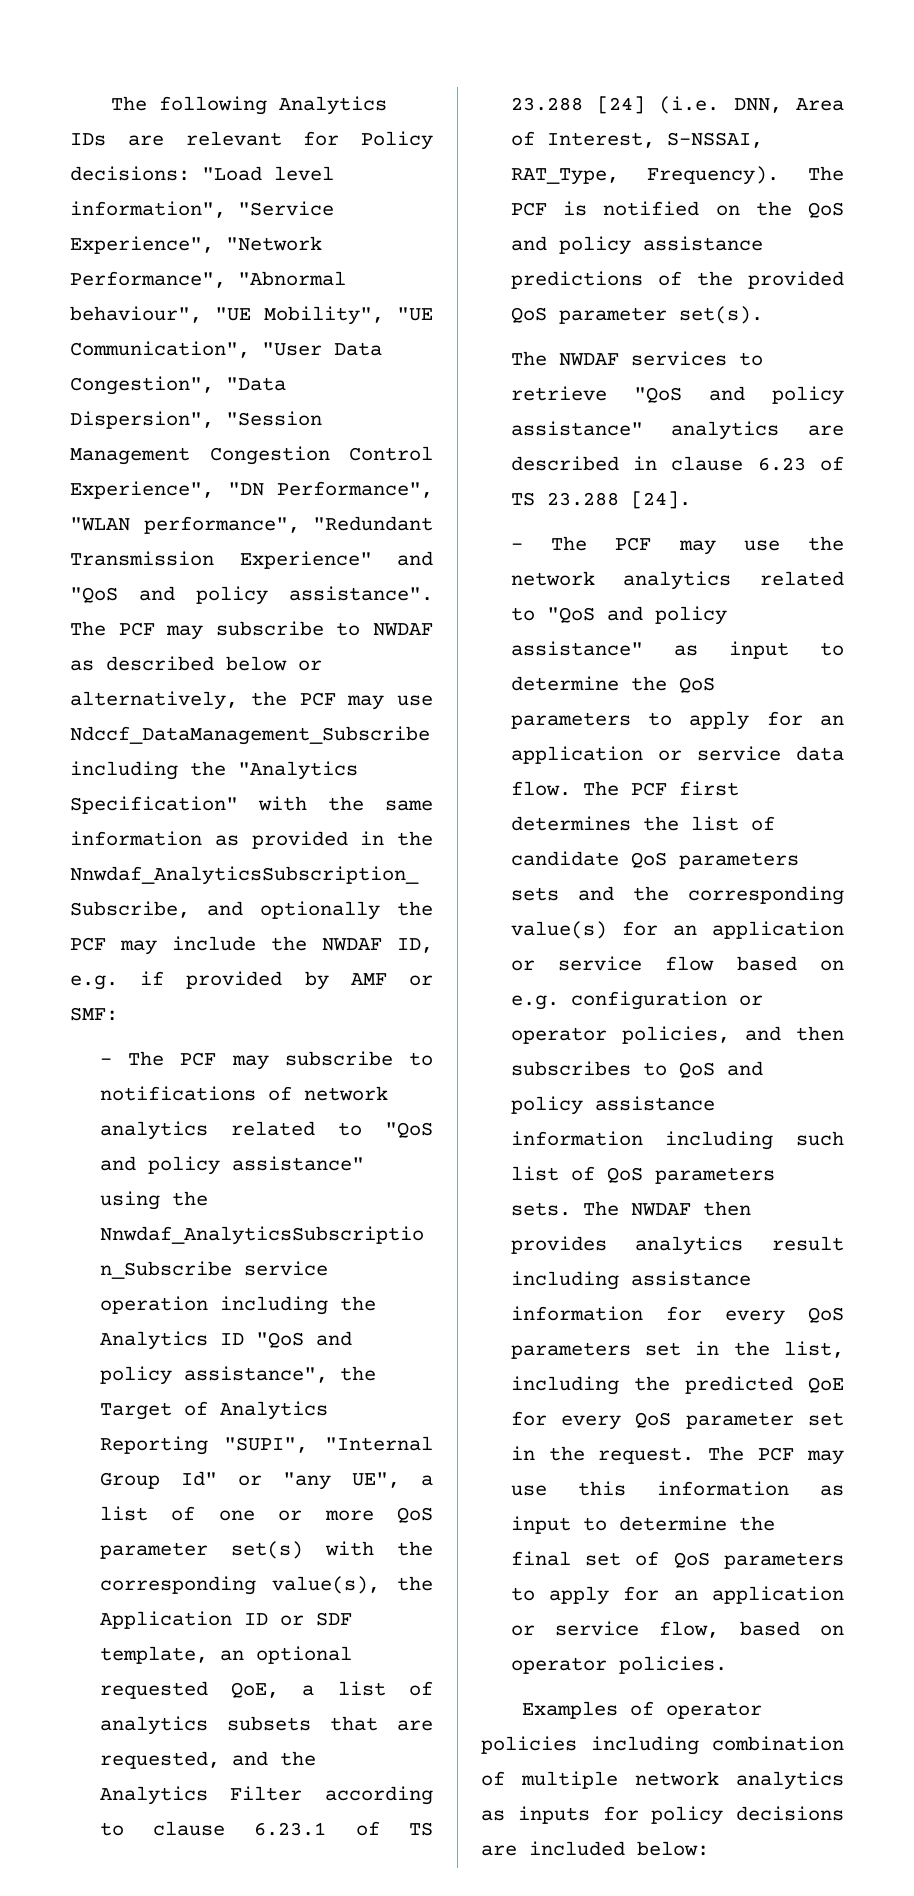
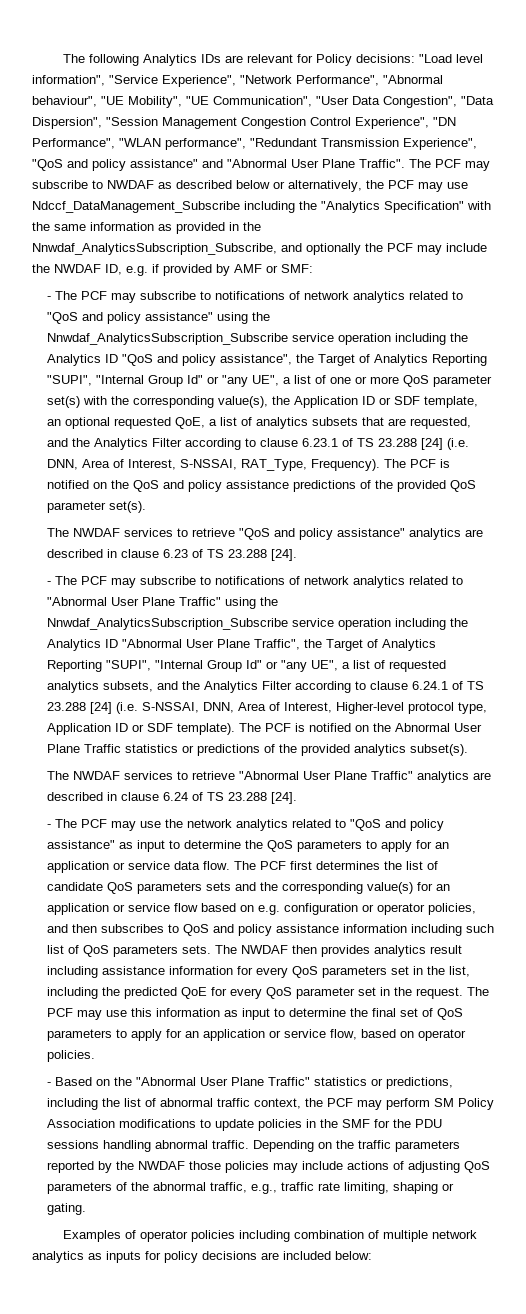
[239,551,433,569] [70,586,433,605] Experience" and "QoS and policy assistance". -> [403,138,477,150] [32,159,405,171] Experience", "QoS and policy assistance" and "Abnormal User Plane Traffic".
(691, 500) none -> [46,576,463,588] [46,597,278,609] [46,618,468,630] [46,639,436,651] [46,660,446,672] [46,681,484,693] [46,702,487,714] [46,723,482,735] [46,744,468,756] [46,771,491,783] [46,792,297,804] // - The PCF may subscribe to notifications of network analytics related to "Abnormal User Plane Traffic" using the Nnwdaf_AnalyticsSubscription_Subscribe service operation including the Analytics ID "Abnormal User Plane Traffic", the Target of Analytics Reporting "SUPI", "Internal Group Id" or "any UE", a list of requested analytics subsets, and the Analytics Filter according to clause 6.24.1 of TS 23.288 [24] (i.e. S-NSSAI, DNN, Area of Interest, Higher-level protocol type, Application ID or SDF template). The PCF is notified on the Abnormal User Plane Traffic statistics or predictions of the provided analytics subset(s). // The NWDAF services to retrieve "Abnormal User Plane Traffic" analytics are described in clause 6.24 of TS 23.288 [24].
(727, 1665) none -> [46,1077,453,1089] [46,1098,494,1110] [46,1119,442,1131] [46,1140,460,1152] [46,1161,490,1173] [46,1182,454,1194] [46,1203,86,1215] // - Based on the "Abnormal User Plane Traffic" statistics or predictions, including the list of abnormal traffic context, the PCF may perform SM Policy Association modifications to update policies in the SMF for the PDU sessions handling abnormal traffic. Depending on the traffic parameters reported by the NWDAF those policies may include actions of adjusting QoS parameters of the abnormal traffic, e.g., traffic rate limiting, shaping or gating.

